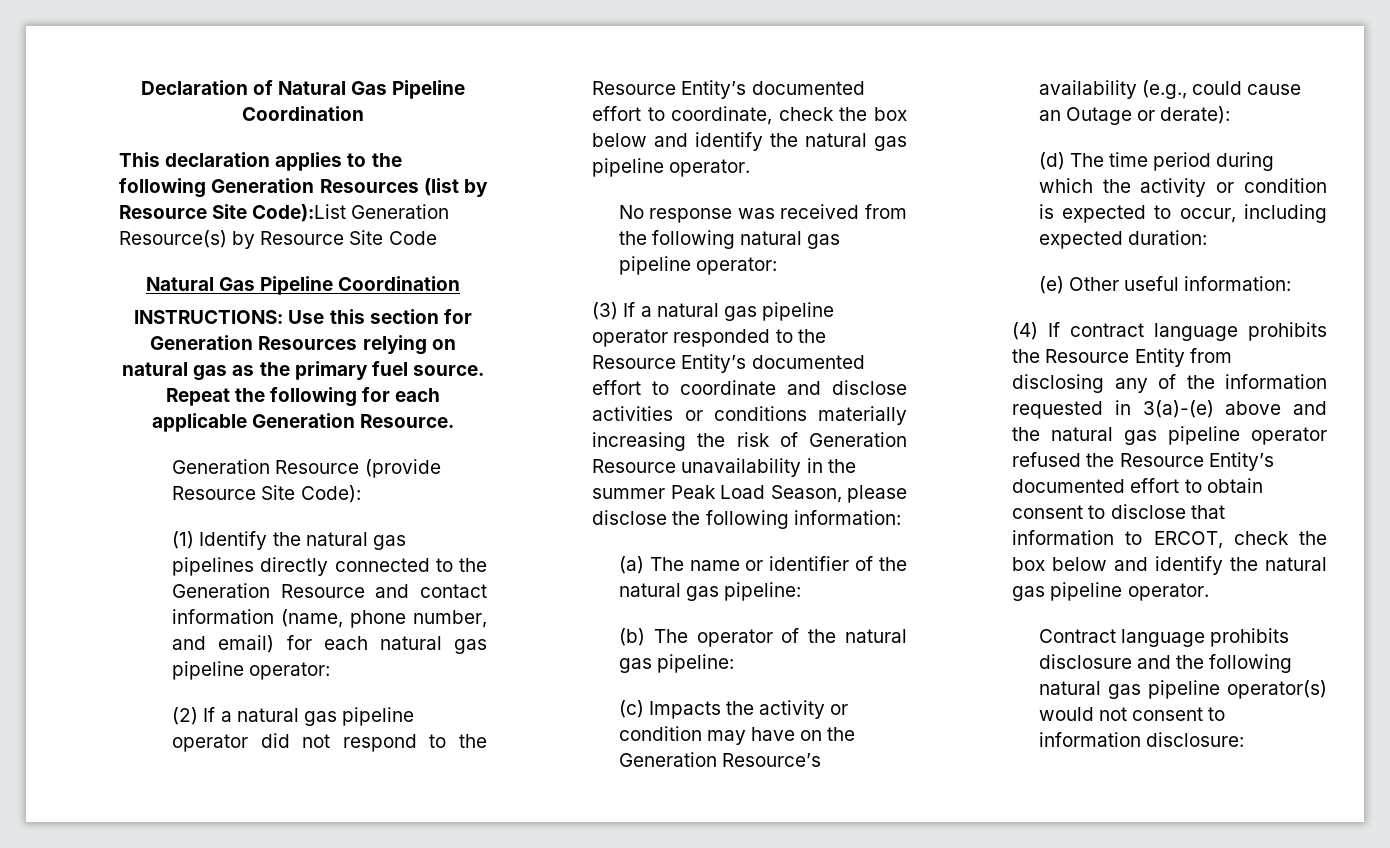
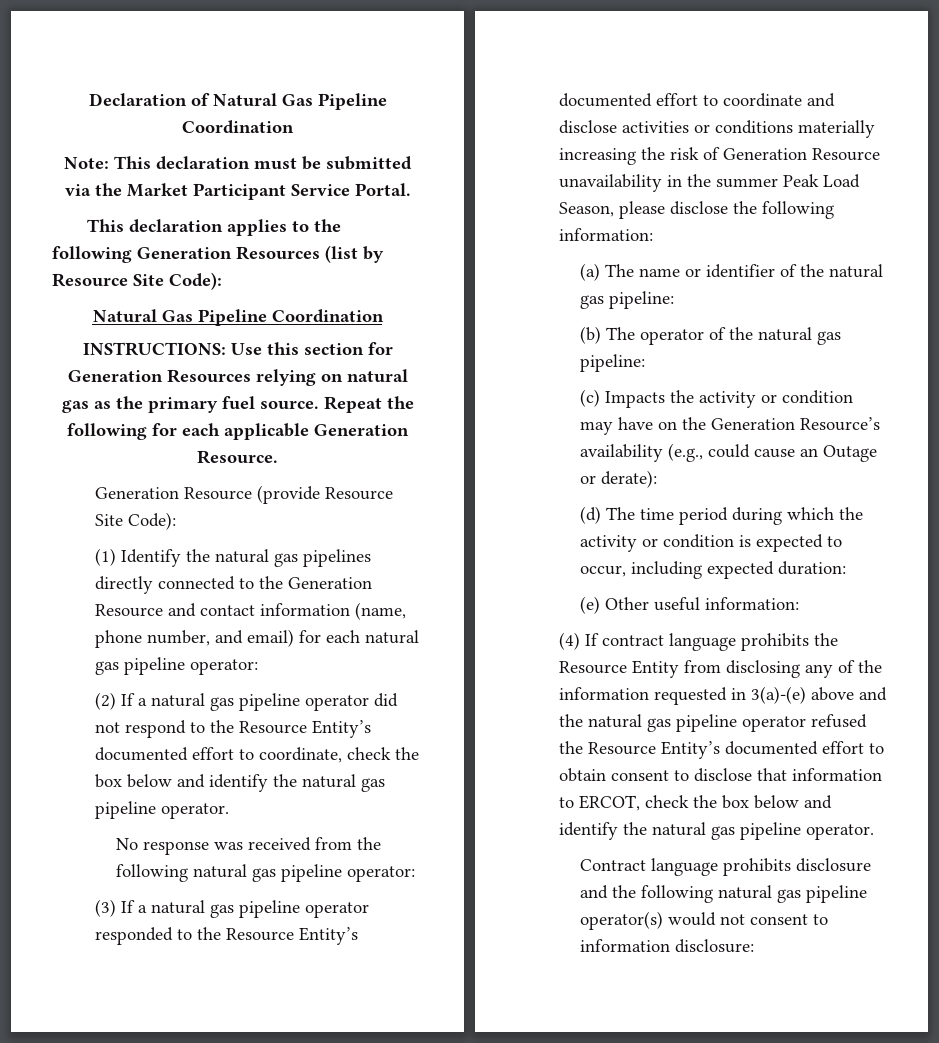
(364, 113) none -> [64,156,412,170] [64,183,411,200] // Note: This declaration must be submitted via the Market Participant Service Portal.
[252,204,450,222] [119,230,437,249] Code):List Generation Resource(s) by Resource Site Code -> [169,272,222,290] Code):

